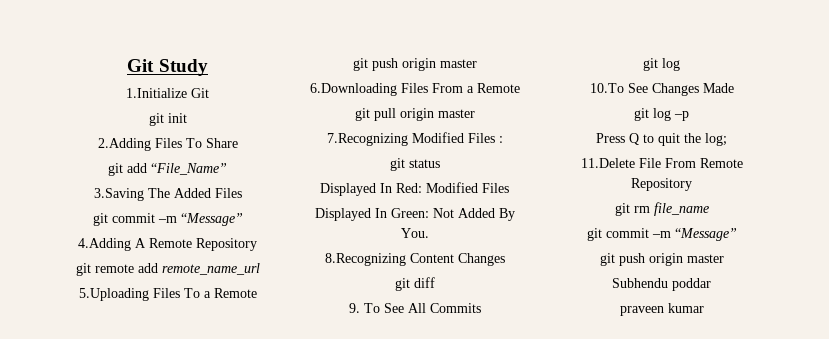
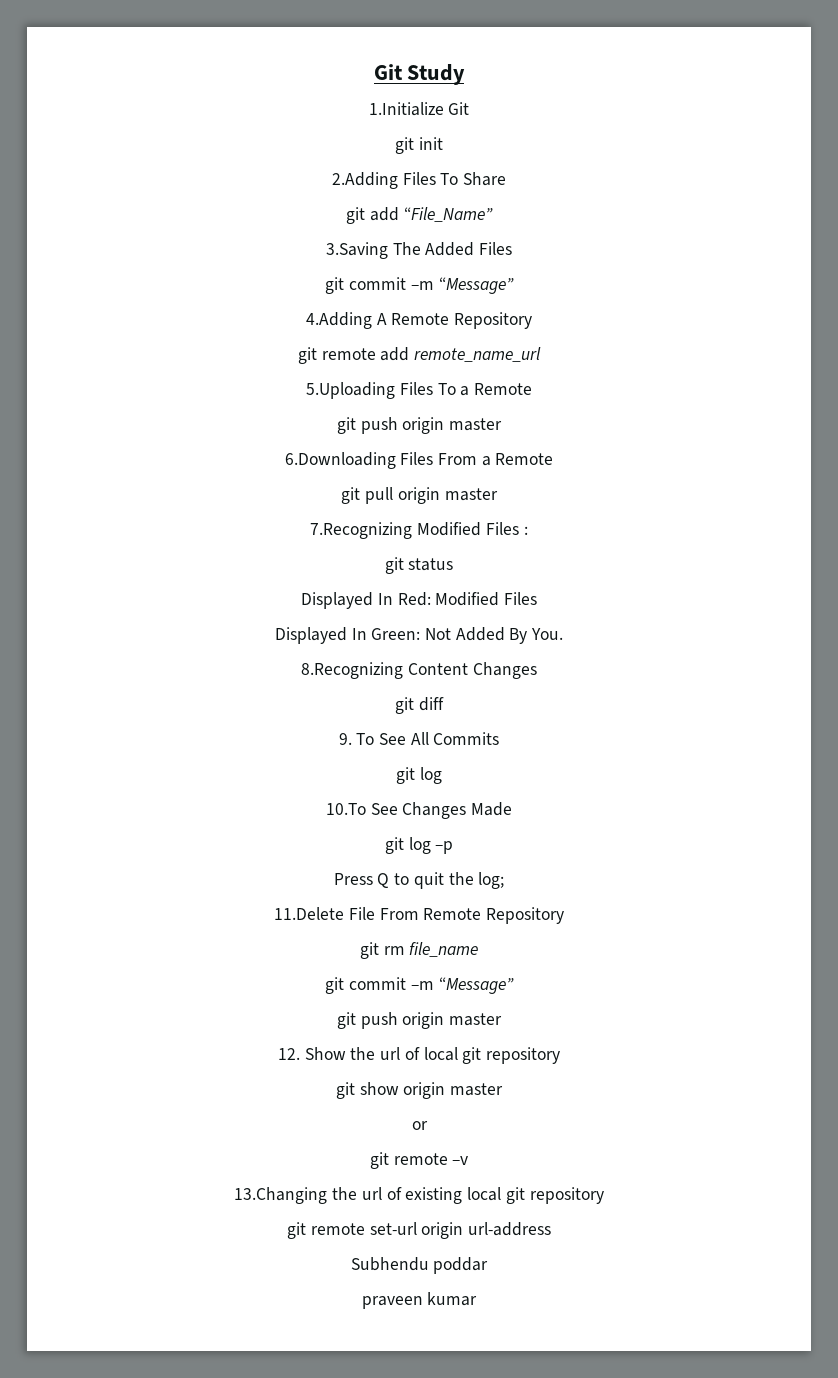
(724, 258) none -> [277,1047,561,1064] [335,1082,504,1099] [411,1121,428,1130] [369,1152,469,1169] [234,1187,604,1204] [287,1222,551,1239] // 12. Show the url of local git repository // git show origin master // or // git remote –v // 13.Changing the url of existing local git repository // git remote set-url origin url-address

